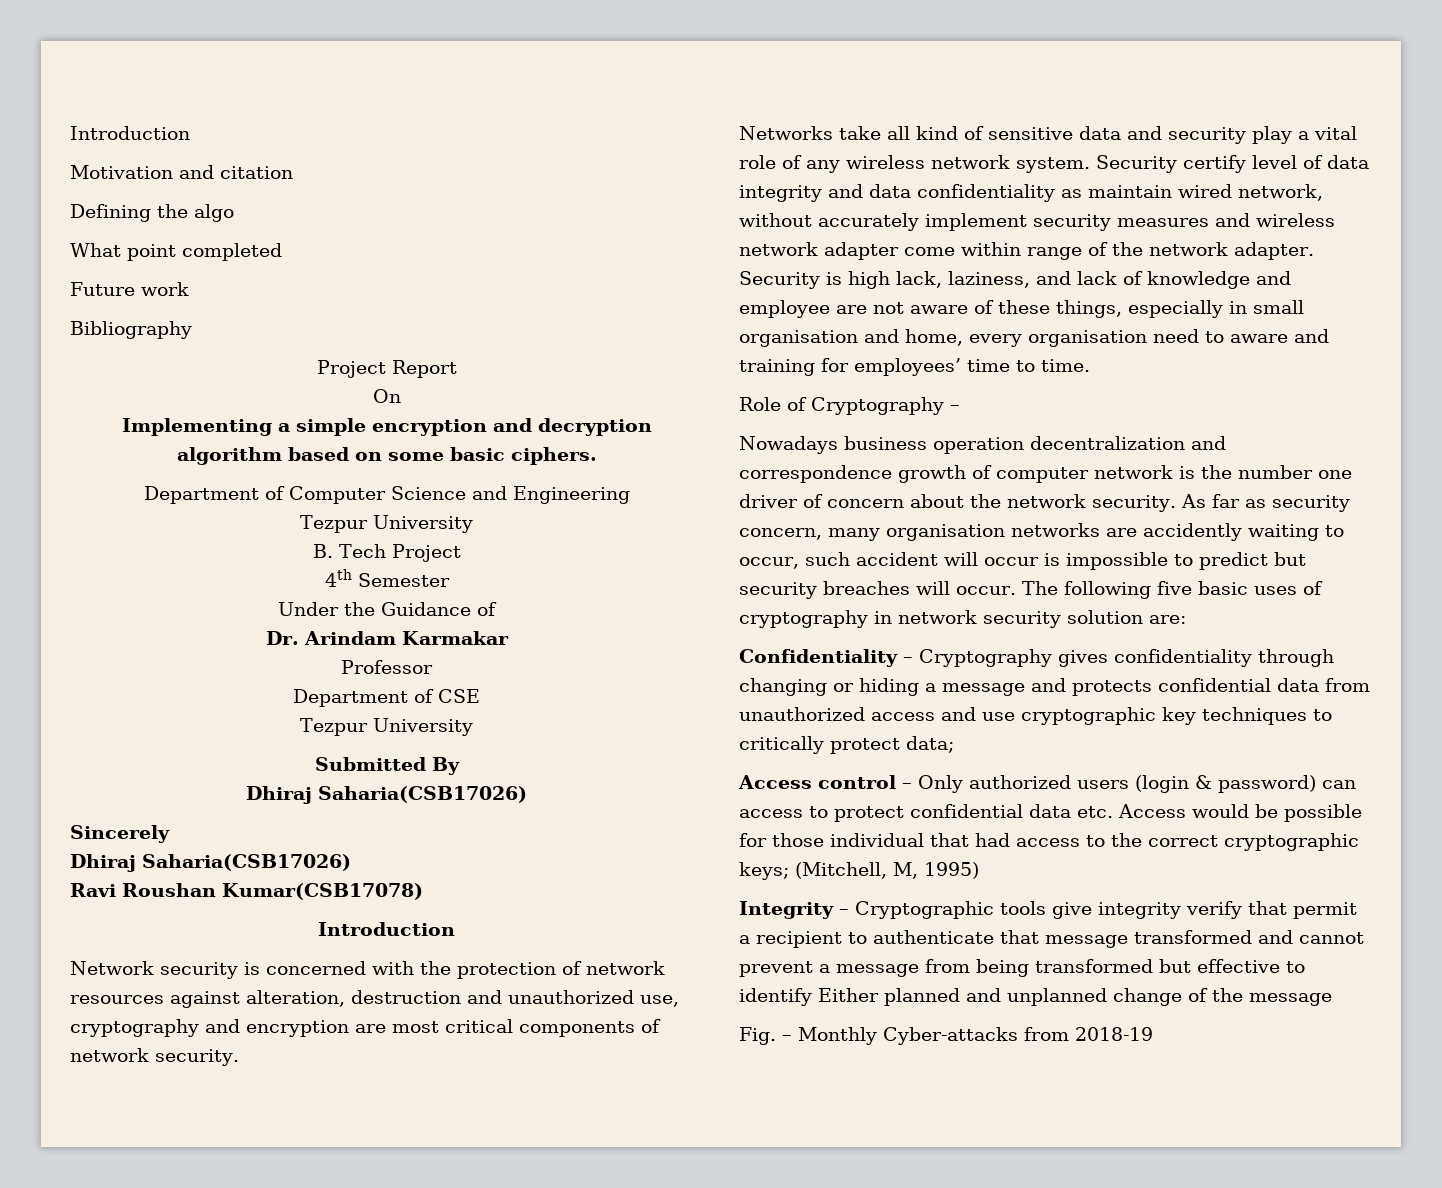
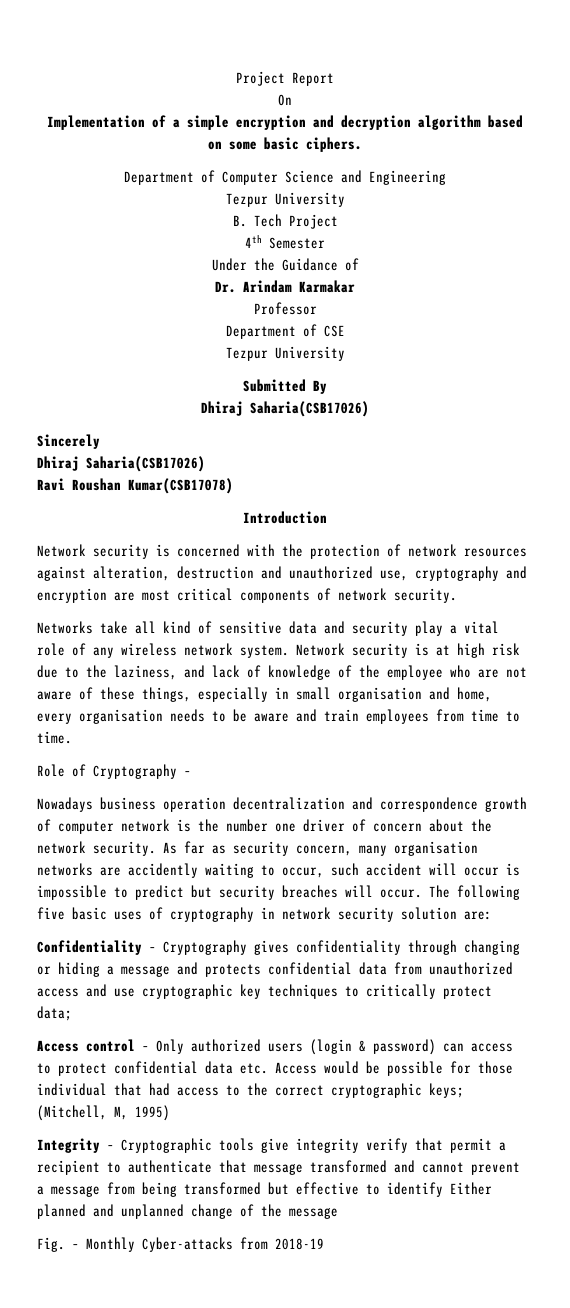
[70,126,190,140] [70,165,293,179] [70,204,234,222] [70,243,282,261] [70,282,189,296] [70,321,192,339] Introduction // Motivation and citation // Defining the algo // What point completed // Future work // Bibliography // -> (236, 78) none
[121,418,272,436] Implementing -> [47,115,166,130] Implementation of
[1096,155,1369,173] [739,184,1323,202] [739,213,1335,231] [739,242,1314,260] [739,271,942,289] Security certify level of data integrity and data confidentiality as maintain wired network, without accurately implement security measures and wireless network adapter come within range of the network adapter. Security is high lack, -> [296,643,520,658] [37,665,107,678] Network security is at high risk due to the
[1256,271,1291,285] [739,300,830,318] and employee -> [338,665,471,680] of the employee who
[1153,329,1329,343] [739,358,961,376] need to aware and training for employees’ -> [170,709,464,724] needs to be aware and train employees from

